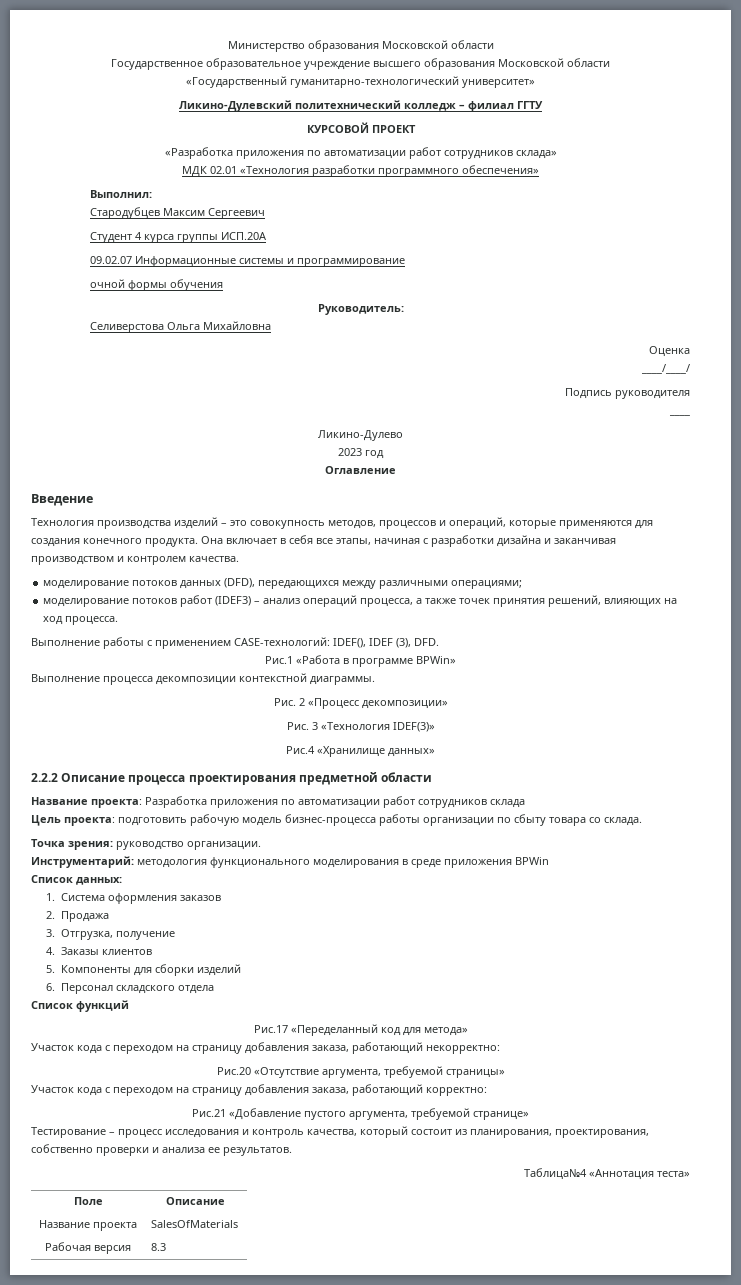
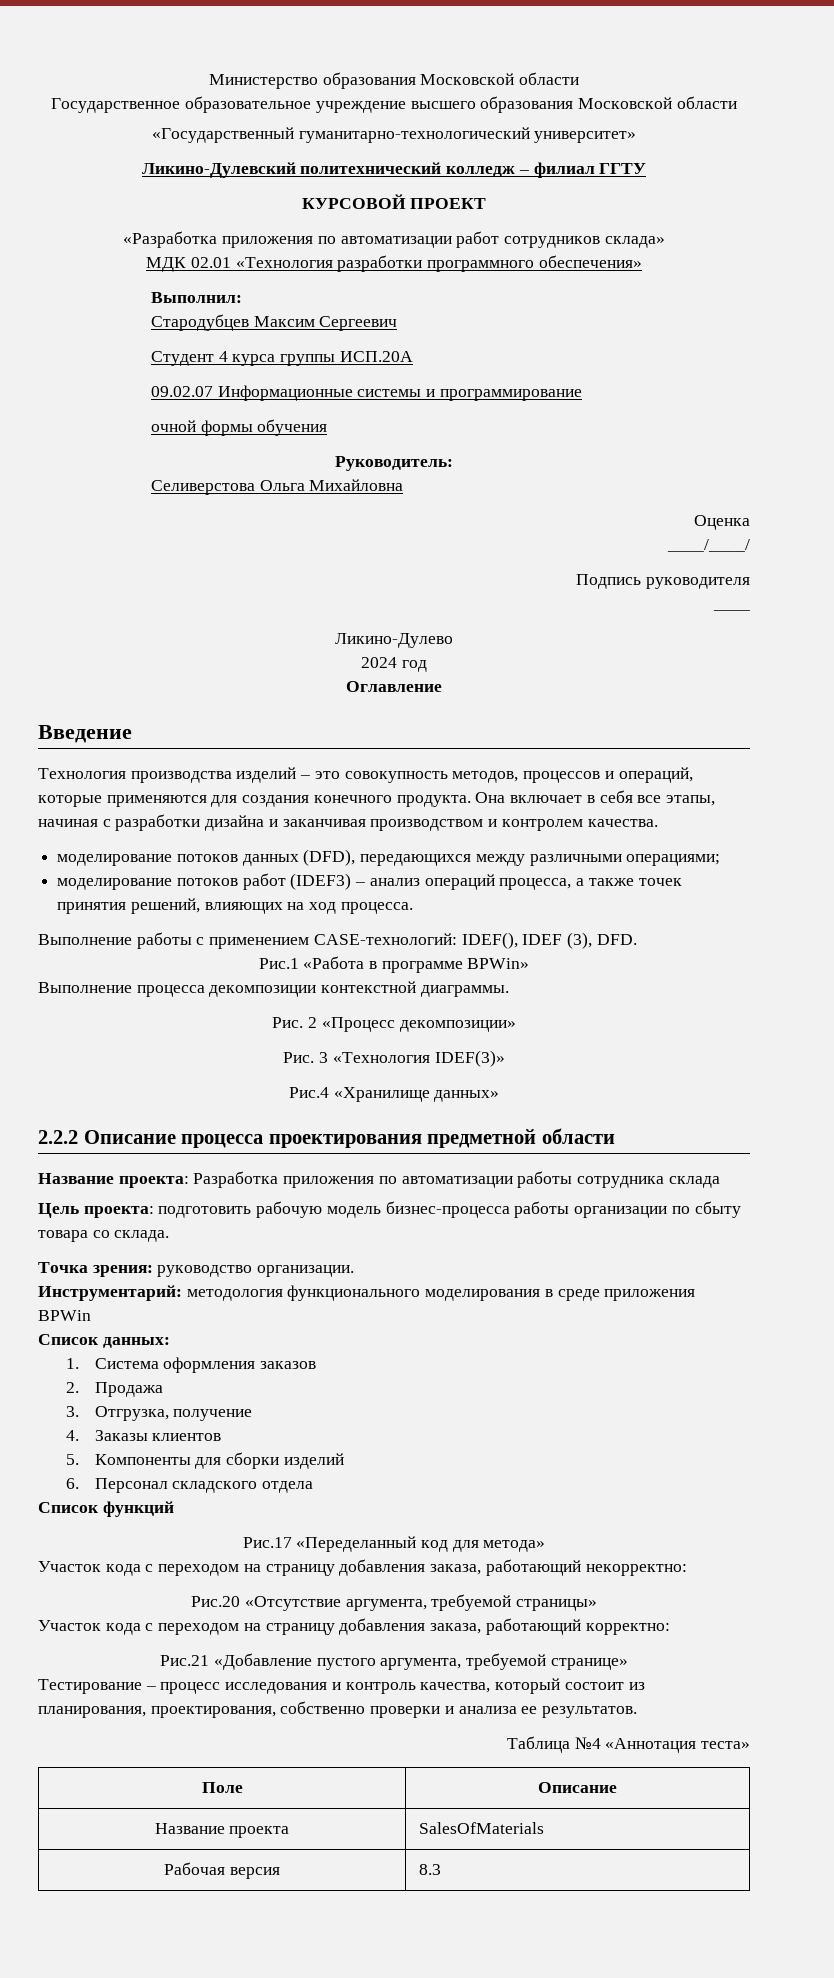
[338,448,362,456] 2023 -> [361,657,398,668] 2024
[383,796,487,808] работ сотрудников -> [517,1171,665,1188] работы сотрудника
[524,1168,587,1180] Таблица№4 -> [506,1736,601,1753] Таблица №4

